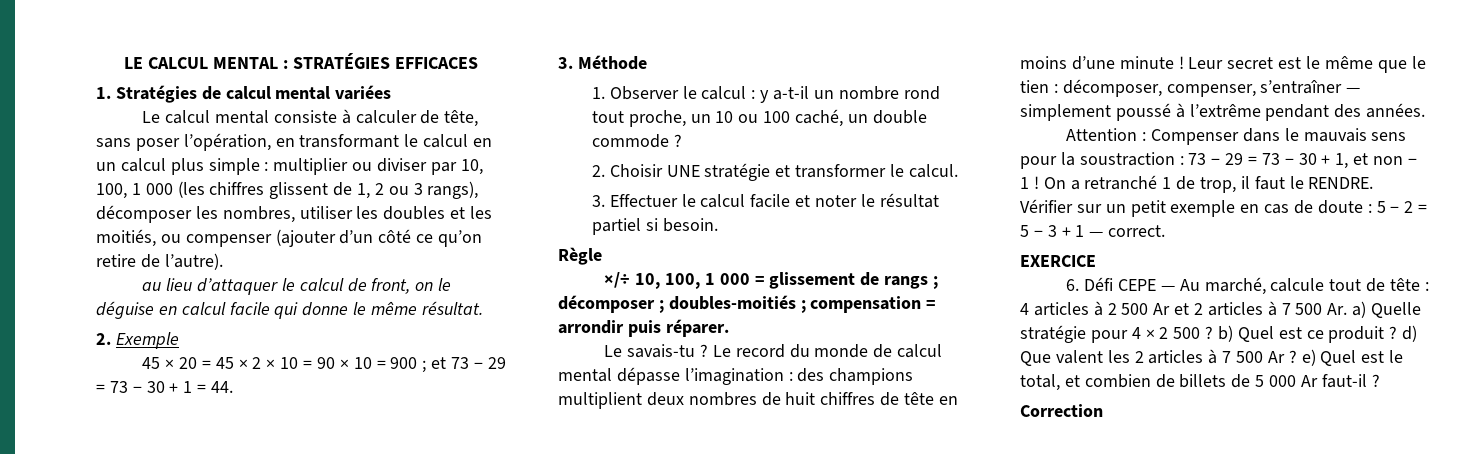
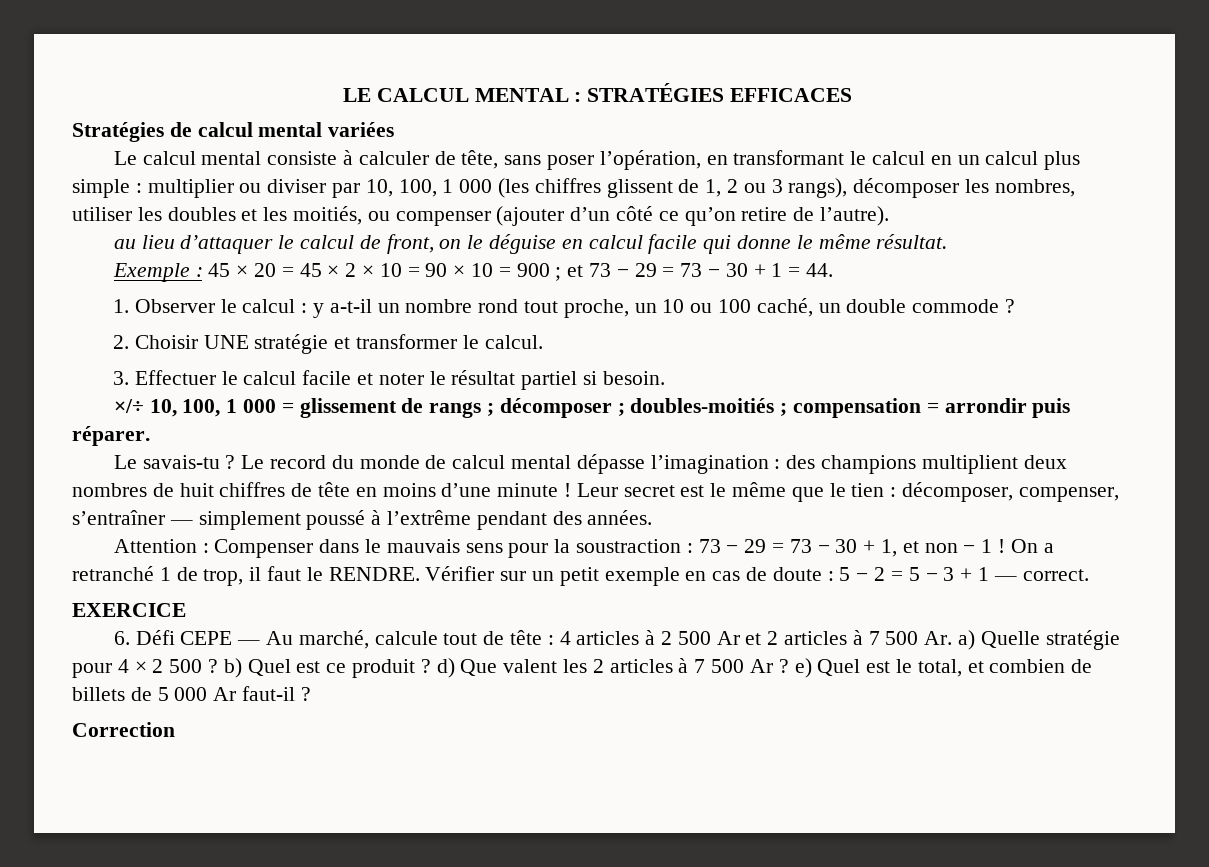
[96,87,111,99] 1. -> (853, 95) none
[96,333,111,345] 2. -> (948, 241) none
(179, 340) // -> [195,267,203,277] :
[558,55,647,70] // 3. Méthode -> (834, 270) none
[558,247,602,265] // Règle -> (665, 378) none

